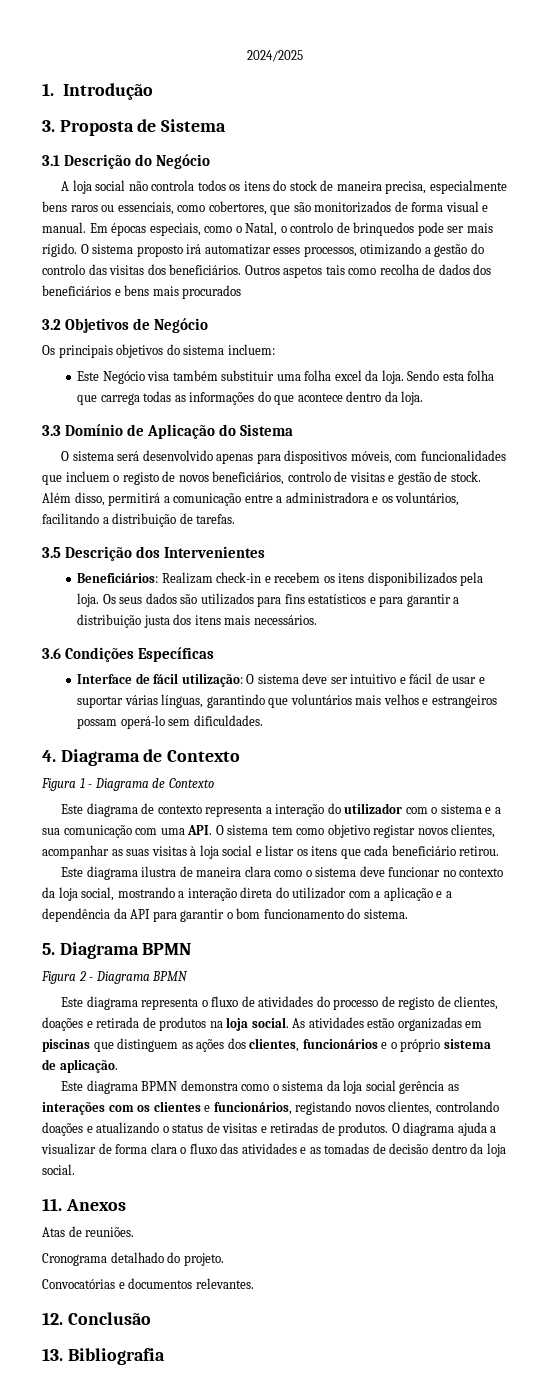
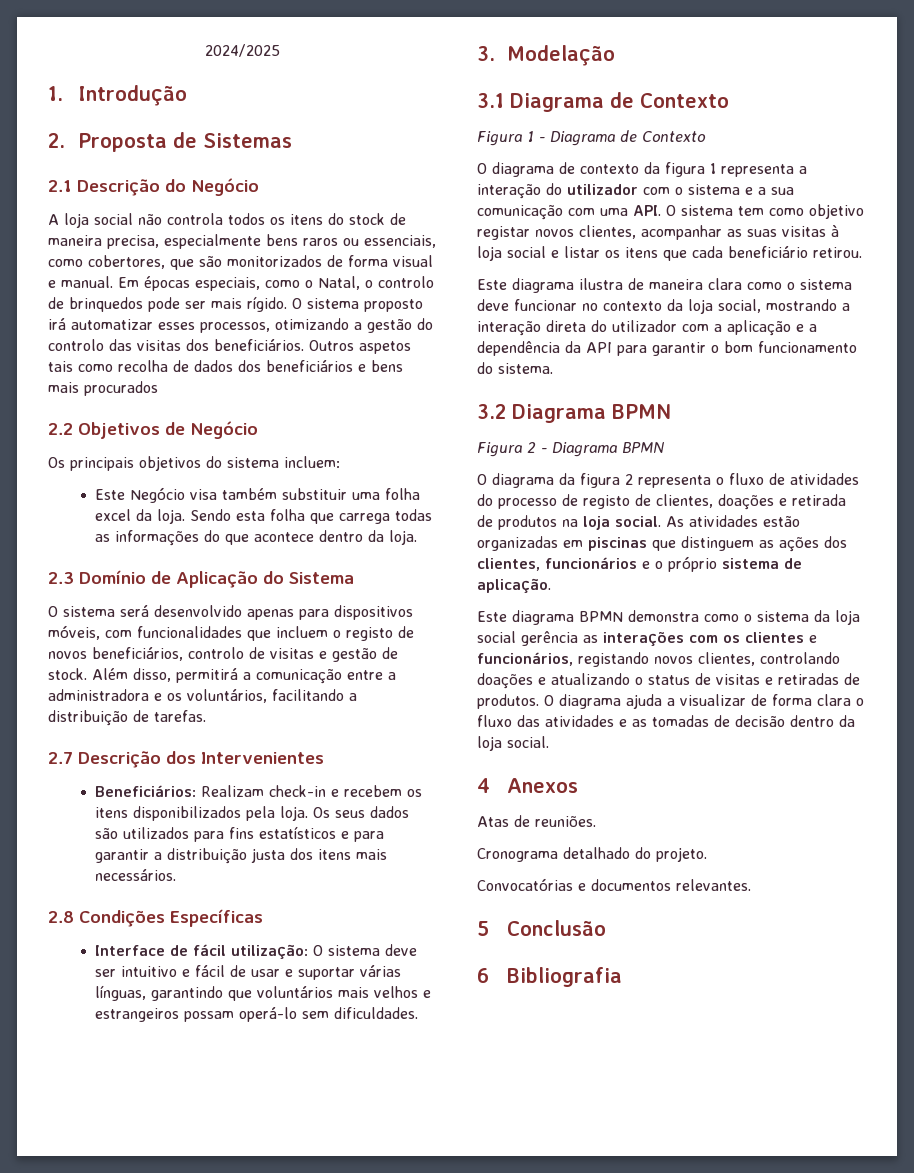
[42,120,55,132] 3. -> [48,133,65,148] 2.
[161,119,227,132] [42,155,60,166] Sistema // 3.1 -> [202,133,292,148] [48,180,72,192] Sistemas // 2.1
[42,319,61,330] 3.2 -> [48,423,73,435] 2.2
[42,425,61,436] 3.3 -> [48,572,74,584] 2.3
[42,547,61,558] 3.5 -> [48,752,73,764] 2.7
[42,648,61,659] 3.6 -> [48,911,74,923] 2.8
[42,750,56,762] 4. -> [477,45,615,66] [477,93,504,108] 3. Modelação // 3.1
[60,804,83,814] Este -> [477,163,487,174] O
(202, 809) none -> [644,162,716,177] da figura 1
[42,943,55,955] 5. -> [477,404,506,419] 3.2
[60,996,138,1010] Este diagrama -> [477,473,633,488] O diagrama da figura 2
[42,1198,62,1211] 11. -> [477,778,490,793] 4
[42,1312,63,1325] 12. -> [477,921,489,936] 5
[42,1348,63,1361] 13. -> [477,968,489,983] 6

